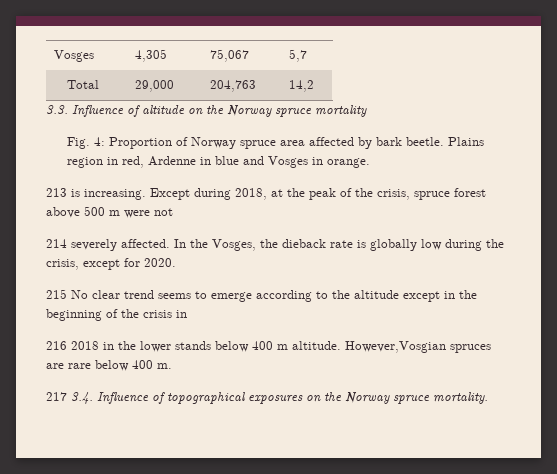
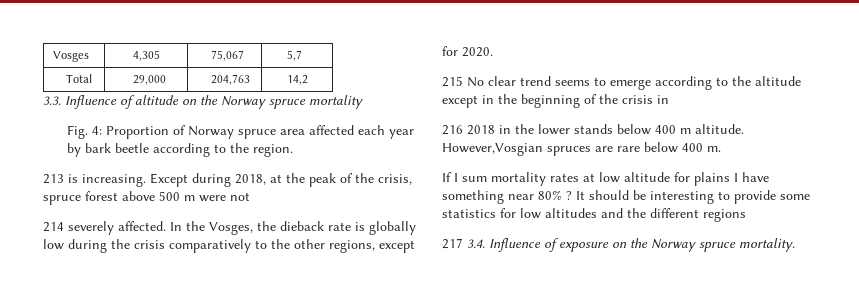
[358,137,485,149] [67,156,371,168] by bark beetle. Plains region in red, Ardenne in blue and Vosges in orange. -> [358,125,415,139] [67,143,294,157] each year by bark beetle according to the region.
[46,259,79,270] crisis, -> [134,239,375,253] crisis comparatively to the other regions,
(172, 366) none -> [442,172,769,186] [442,190,810,204] [442,208,746,222] // If I sum mortality rates at low altitude for plains I have something near 80% ? It should be interesting to provide some statistics for low altitudes and the different regions
[167,392,303,404] topographical exposures -> [559,242,609,252] exposure

